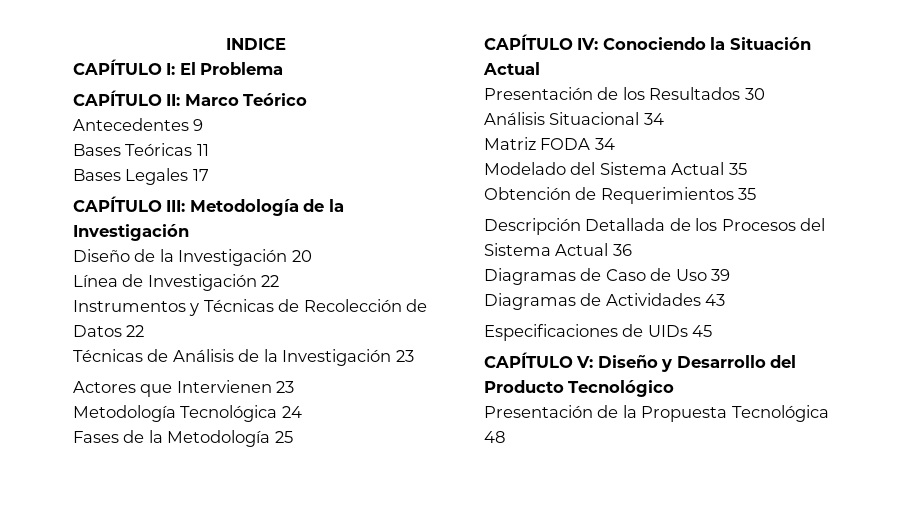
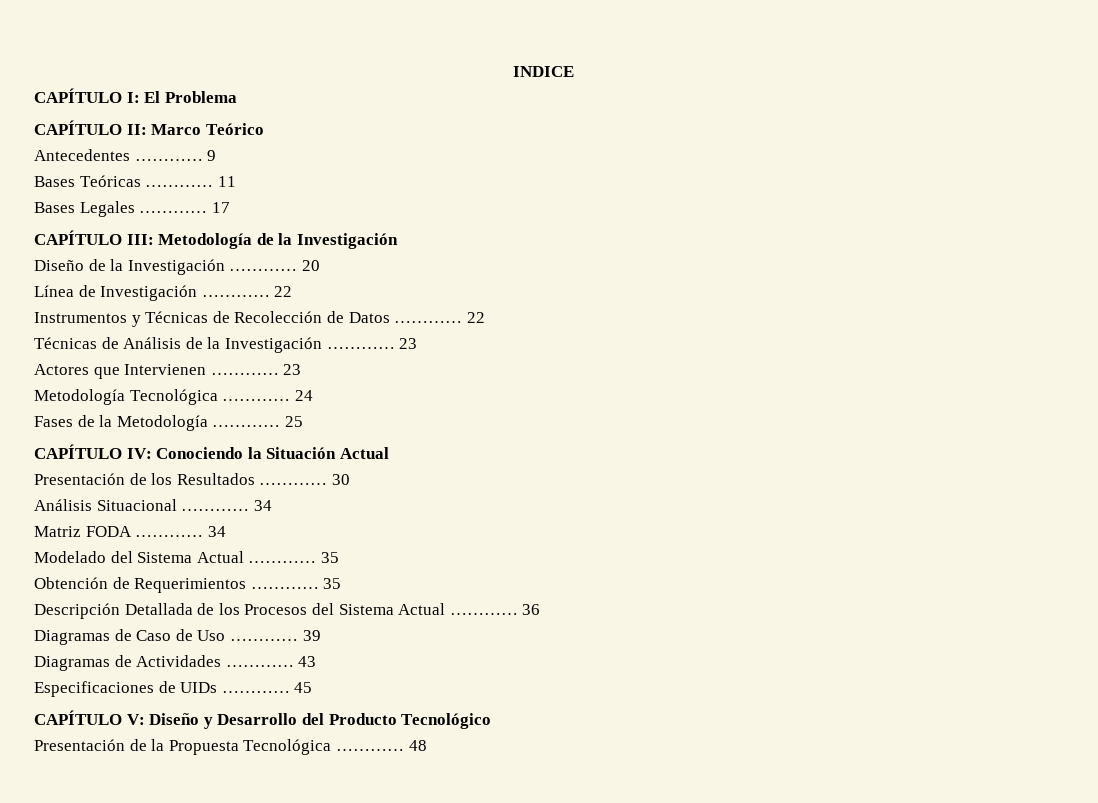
(189, 124) none -> [134,159,203,161] …………
(193, 149) none -> [145,185,214,187] …………
(189, 176) none -> [139,211,208,213] …………
(288, 257) none -> [229,269,298,271] …………
(257, 282) none -> [201,295,270,297] …………
(122, 331) none -> [394,321,463,323] …………
(392, 357) none -> [326,347,395,349] …………
(272, 386) none -> [210,373,279,375] …………
(278, 413) none -> [222,399,291,401] …………
(271, 438) none -> [212,425,281,427] …………
(741, 93) none -> [259,483,328,485] …………
(640, 118) none -> [181,509,250,511] …………
(591, 144) none -> [135,535,204,537] …………
(725, 168) none -> [248,561,317,563] …………
(734, 195) none -> [250,587,319,589] …………
(609, 249) none -> [449,613,518,615] …………
(707, 275) none -> [229,639,298,641] …………
(701, 299) none -> [225,665,294,667] …………
(688, 331) none -> [221,691,290,693] …………
(829, 413) none -> [335,749,404,751] …………

